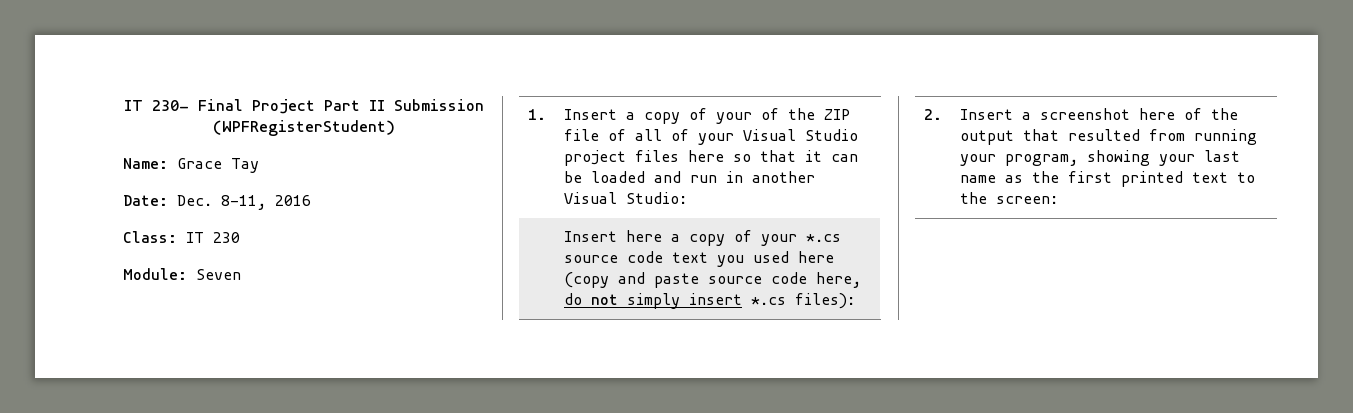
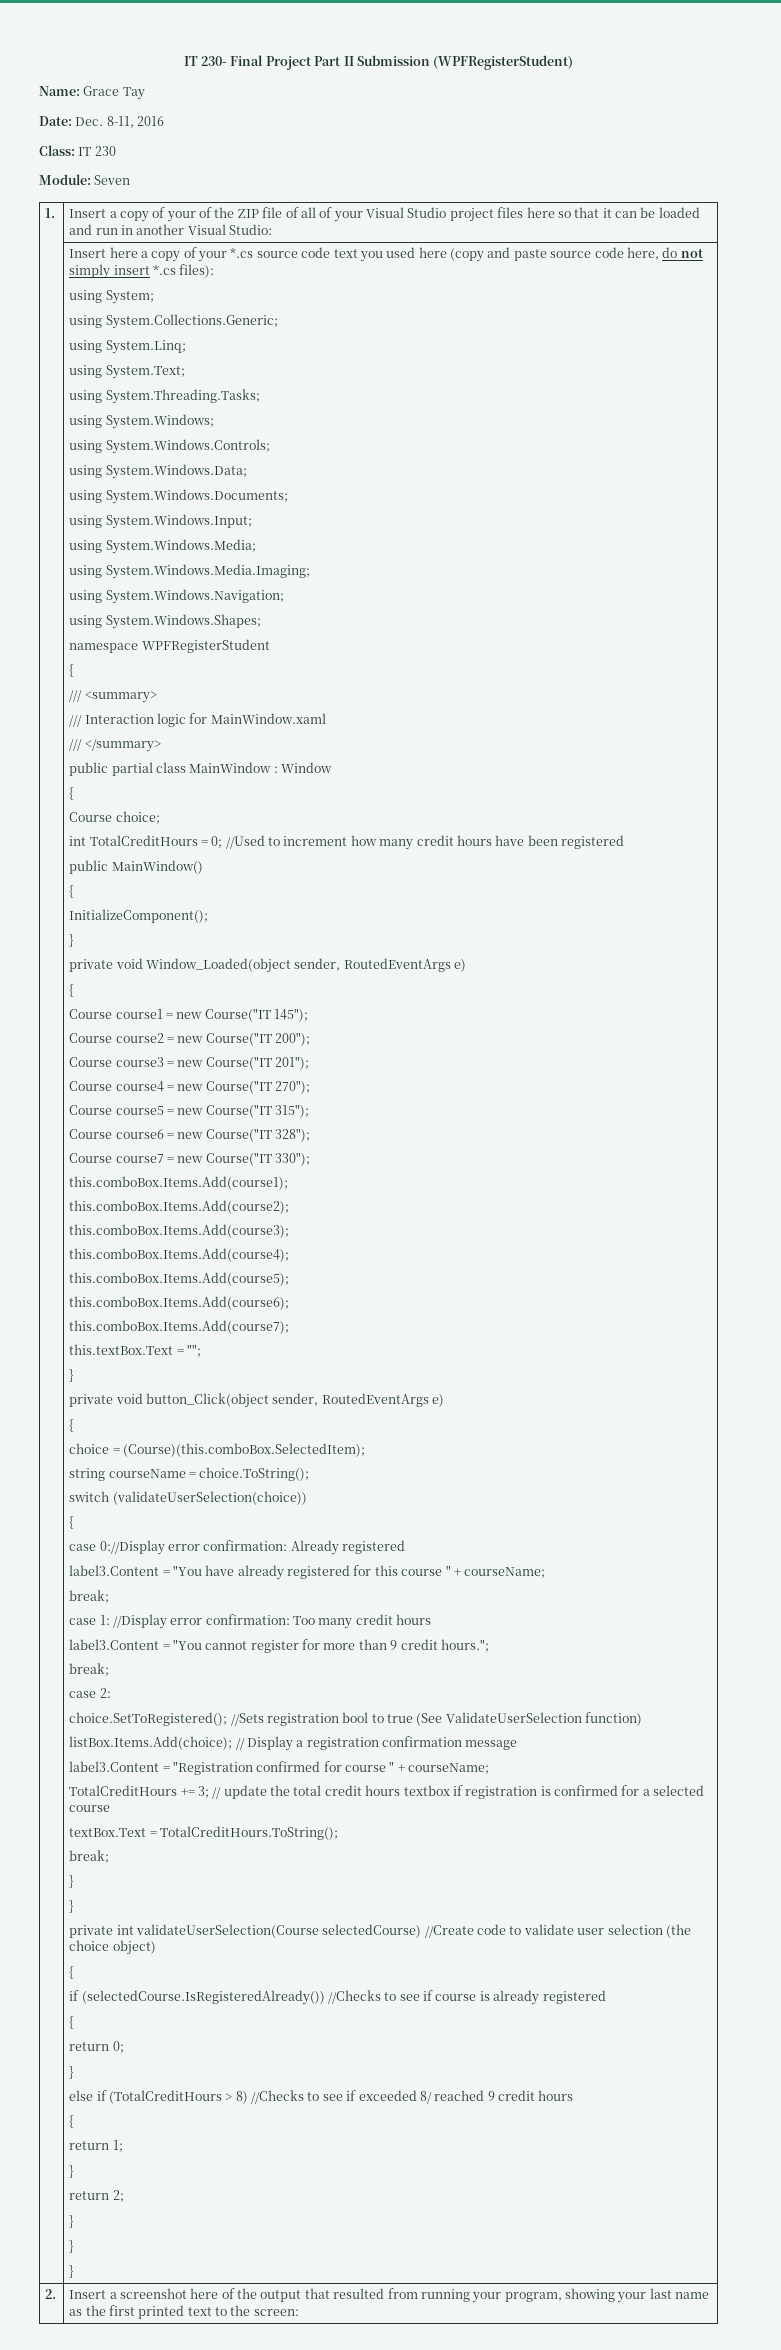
(855, 301) none -> [69,290,154,304] [69,314,278,329] [69,340,186,354] [69,365,185,379] [69,389,260,404] [69,414,214,429] [69,439,270,454] [69,464,247,479] [69,489,288,504] [69,514,252,529] [69,539,256,554] [69,564,310,579] [69,589,284,604] [69,614,261,629] [69,639,270,653] [69,664,75,677] [69,690,157,703] [69,713,326,727] [69,739,161,752] [69,762,333,776] [69,787,75,800] [69,811,160,824] [69,835,625,850] [69,860,203,874] [69,885,75,898] [69,909,209,923] [69,934,75,947] [69,958,467,973] [69,984,75,997] [69,1008,309,1022] [69,1032,311,1046] [69,1056,310,1070] [69,1080,311,1094] [69,1104,310,1118] [69,1128,311,1142] [69,1152,311,1166] [69,1176,289,1190] [69,1200,290,1214] [69,1224,290,1238] [69,1248,290,1262] [69,1272,290,1286] [69,1296,290,1310] [69,1320,290,1334] [69,1344,201,1357] [69,1369,75,1382] [69,1393,445,1408] [69,1419,75,1432] [69,1443,365,1457] [69,1467,310,1481] [69,1491,307,1505] [69,1516,75,1529] [69,1540,406,1555] [69,1565,546,1580] [69,1590,110,1603] [69,1614,432,1629] [69,1639,489,1653] [69,1663,110,1676] [69,1688,111,1698] [69,1712,643,1726] [69,1736,518,1751] [69,1761,490,1775] [69,1785,705,1799] [69,1805,111,1812] [69,1826,338,1840] [69,1850,110,1863] [69,1875,75,1888] [69,1900,75,1913] [69,1924,691,1938] [69,1940,156,1955] [69,1966,75,1979] [69,1990,606,2005] [69,2016,75,2029] [69,2041,124,2053] [69,2066,75,2079] [69,2090,574,2104] [69,2115,75,2128] [69,2140,123,2152] [69,2165,75,2178] [69,2190,124,2202] [69,2215,75,2228] [69,2240,75,2253] [69,2265,75,2278] // using System; // using System.Collections.Generic; // using System.Linq; // using System.Text; // using System.Threading.Tasks; // using System.Windows; // using System.Windows.Controls; // using System.Windows.Data; // using System.Windows.Documents; // using System.Windows.Input; // using System.Windows.Media; // using System.Windows.Media.Imaging; // using System.Windows.Navigation; // using System.Windows.Shapes; // namespace WPFRegisterStudent // { // /// <summary> // /// Interaction logic for MainWindow.xaml // /// </summary> // public partial class MainWindow : Window // { // Course choice; // int TotalCreditHours = 0; //Used to increment how many credit hours have been registered // public MainWindow() // { // InitializeComponent(); // } // private void Window_Loaded(object sender, RoutedEventArgs e) // { // Course course1 = new Course("IT 145"); // Course course2 = new Course("IT 200"); // Course course3 = new Course("IT 201"); // Course course4 = new Course("IT 270"); // Course course5 = new Course("IT 315"); // Course course6 = new Course("IT 328"); // Course course7 = new Course("IT 330"); // this.comboBox.Items.Add(course1); // this.comboBox.Items.Add(course2); // this.comboBox.Items.Add(course3); // this.comboBox.Items.Add(course4); // this.comboBox.Items.Add(course5); // this.comboBox.Items.Add(course6); // this.comboBox.Items.Add(course7); // this.textBox.Text = ""; // } // private void button_Click(object sender, RoutedEventArgs e) // { // choice = (Course)(this.comboBox.SelectedItem); // string courseName = choice.ToString(); // switch (validateUserSelection(choice)) // { // case 0://Display error confirmation: Already registered // label3.Content = "You have already registered for this course " + courseName; // break; // case 1: //Display error confirmation: Too many credit hours // label3.Content = "You cannot register for more than 9 credit hours."; // break; // case 2: // choice.SetToRegistered(); //Sets registration bool to true (See ValidateUserSelection function) // listBox.Items.Add(choice); // Display a registration confirmation message // label3.Content = "Registration confirmed for course " + courseName; // TotalCreditHours += 3; // update the total credit hours textbox if registration is confirmed for a selected course // textBox.Text = TotalCreditHours.ToString(); // break; // } // } // private int validateUserSelection(Course selectedCourse) //Create code to validate user selection (the choice object) // { // if (selectedCourse.IsRegisteredAlready()) //Checks to see if course is already registered // { // return 0; // } // else if (TotalCreditHours > 8) //Checks to see if exceeded 8/ reached 9 credit hours // { // return 1; // } // return 2; // } // } // }

